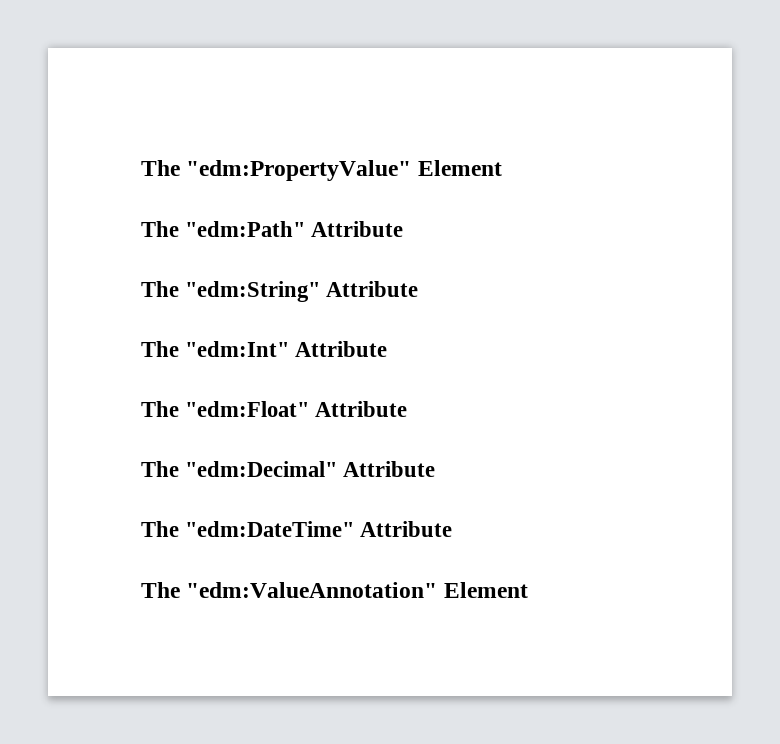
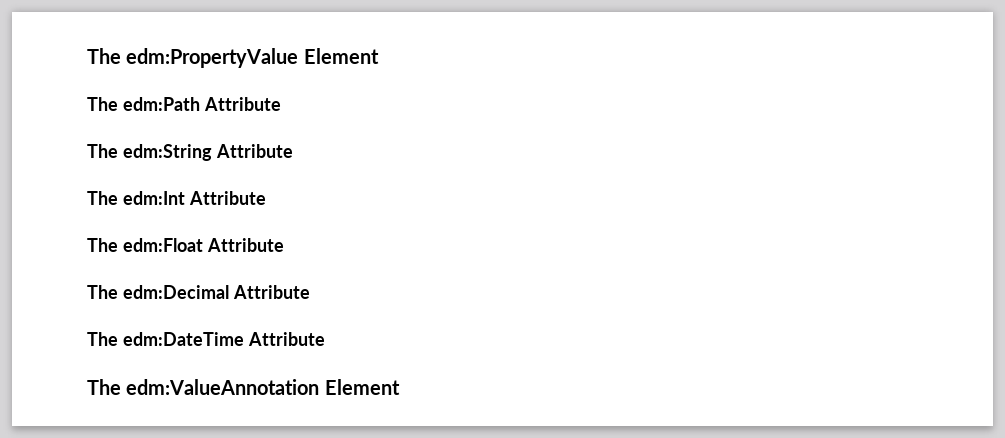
[141,160,412,181] The "edm:PropertyValue" -> [87,48,299,68] The edm:PropertyValue
[185,221,404,237] [141,281,419,302] [141,341,388,357] [141,401,408,417] [141,461,436,477] [141,521,453,537] [141,582,438,598] "edm:Path" Attribute // The "edm:String" Attribute // The "edm:Int" Attribute // The "edm:Float" Attribute // The "edm:Decimal" Attribute // The "edm:DateTime" Attribute // The "edm:ValueAnnotation" -> [122,97,281,111] [87,144,293,161] [87,191,266,205] [87,238,284,252] [87,285,310,299] [87,332,325,346] [87,379,320,395] edm:Path Attribute // The edm:String Attribute // The edm:Int Attribute // The edm:Float Attribute // The edm:Decimal Attribute // The edm:DateTime Attribute // The edm:ValueAnnotation

